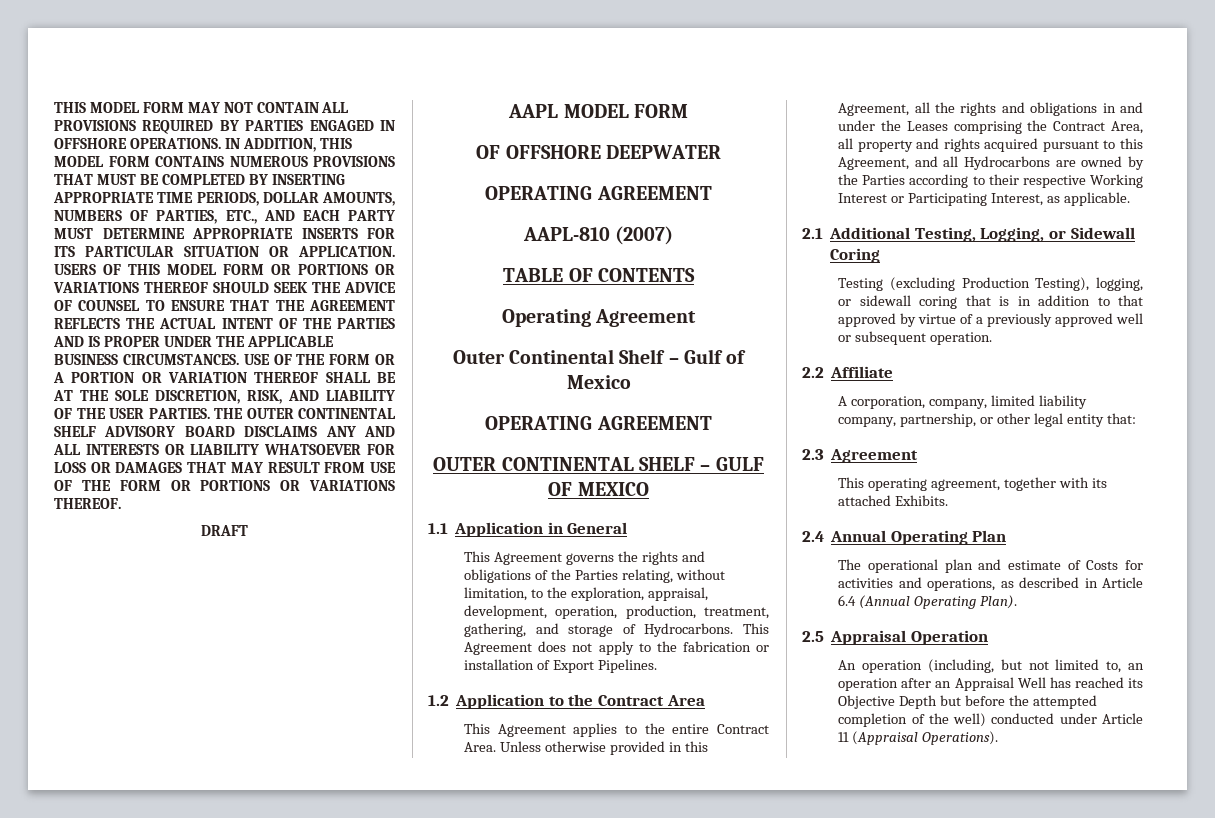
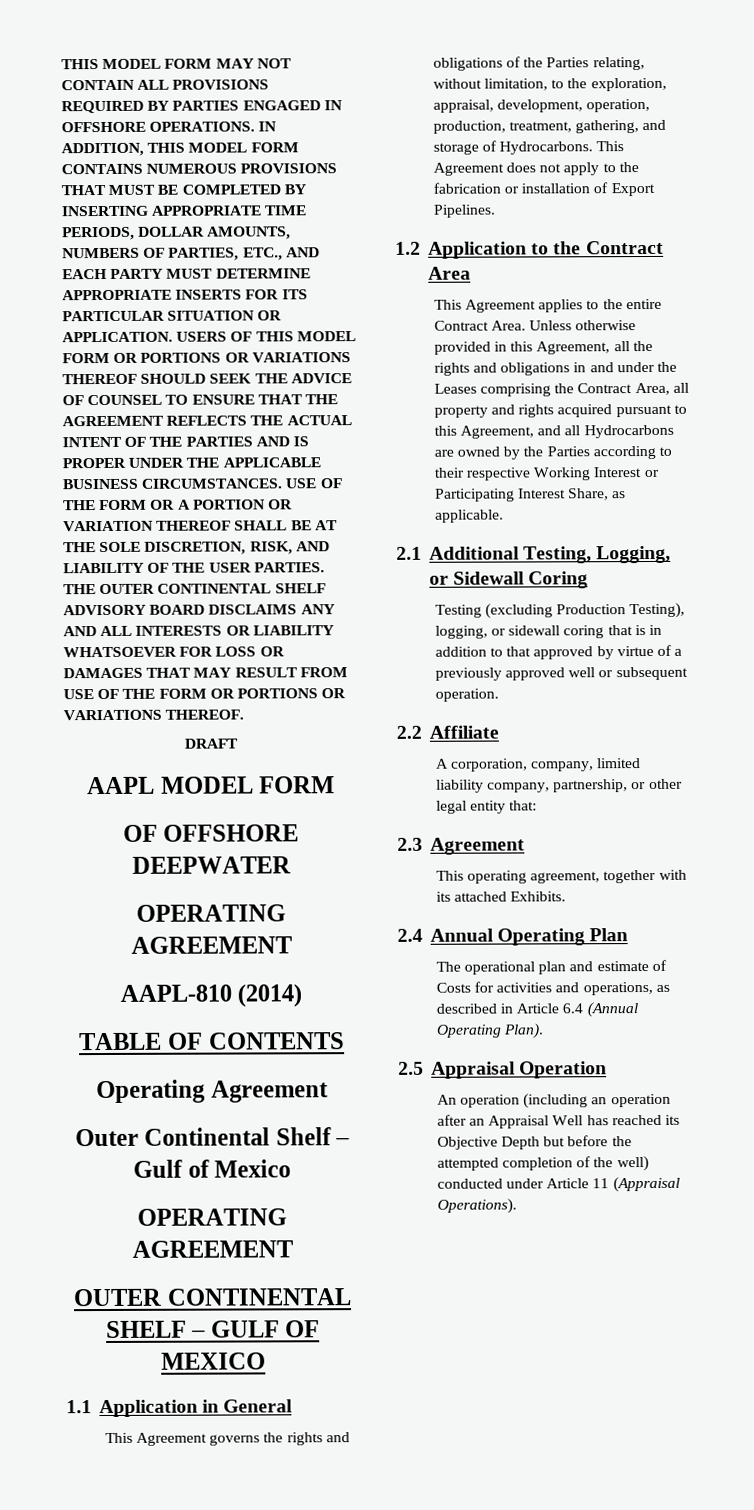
[615,226,674,245] (2007) -> [237,984,303,1008] (2014)
[990,193,1043,206] Interest, -> [518,488,610,501] Interest Share,
[927,659,1122,673] (including, but not limited to, -> [523,1093,589,1109] (including

